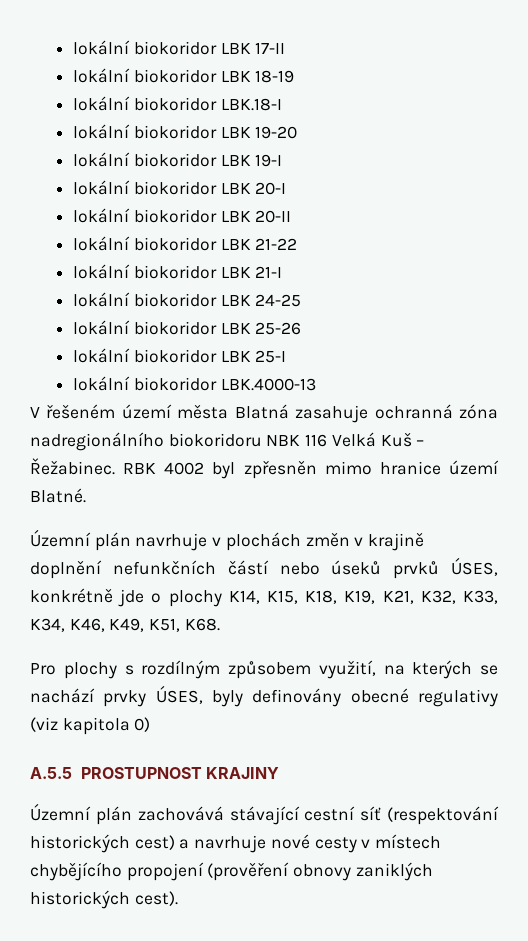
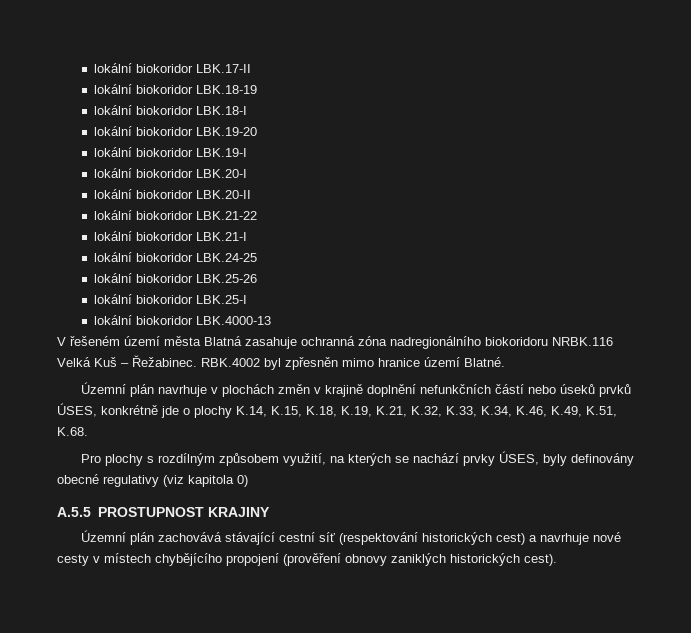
[73,40,286,55] [73,68,295,83] lokální biokoridor LBK 17-II // lokální biokoridor LBK 18-19 -> [94,63,252,73] [94,84,258,94] lokální biokoridor LBK.17-II // lokální biokoridor LBK.18-19
[220,126,298,139] [73,152,283,167] [73,180,287,195] [73,208,292,223] [73,236,298,251] [73,264,283,279] [73,292,302,307] [73,320,302,335] [73,348,287,363] LBK 19-20 // lokální biokoridor LBK 19-I // lokální biokoridor LBK 20-I // lokální biokoridor LBK 20-II // lokální biokoridor LBK 21-22 // lokální biokoridor LBK 21-I // lokální biokoridor LBK 24-25 // lokální biokoridor LBK 25-26 // lokální biokoridor LBK 25-I -> [196,127,258,136] [94,147,248,157] [94,168,248,178] [94,189,252,199] [94,210,258,220] [94,231,248,241] [94,252,258,262] [94,273,258,283] [94,294,248,304] LBK.19-20 // lokální biokoridor LBK.19-I // lokální biokoridor LBK.20-I // lokální biokoridor LBK.20-II // lokální biokoridor LBK.21-22 // lokální biokoridor LBK.21-I // lokální biokoridor LBK.24-25 // lokální biokoridor LBK.25-26 // lokální biokoridor LBK.25-I
[266,434,328,447] NBK 116 -> [552,337,613,346] NRBK.116
[123,462,205,475] RBK 4002 -> [201,358,260,367] RBK.4002
[228,590,498,604] [30,618,220,632] K14, K15, K18, K19, K21, K32, K33, K34, K46, K49, K51, K68. -> [236,406,617,417] [57,427,88,436] K.14, K.15, K.18, K.19, K.21, K.32, K.33, K.34, K.46, K.49, K.51, K.68.

